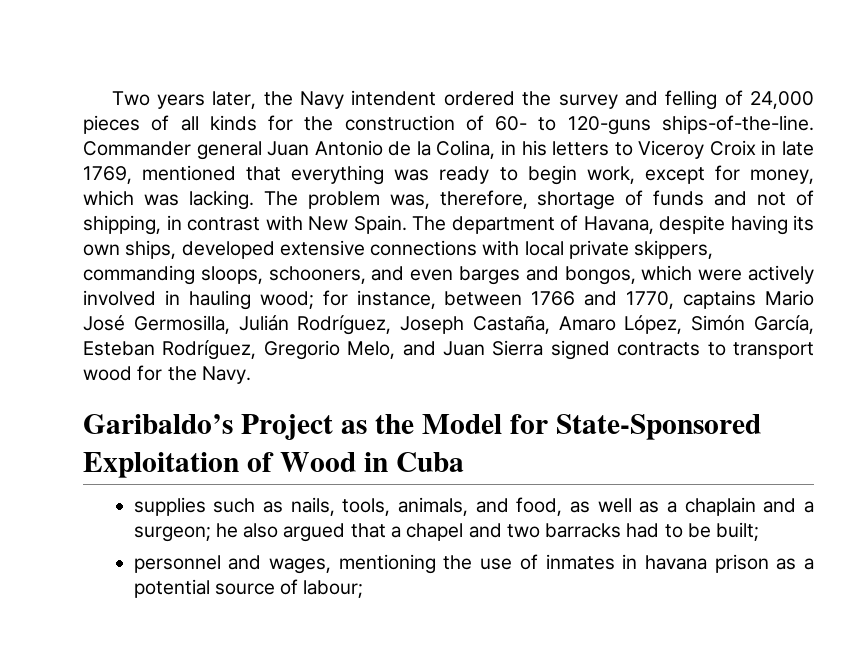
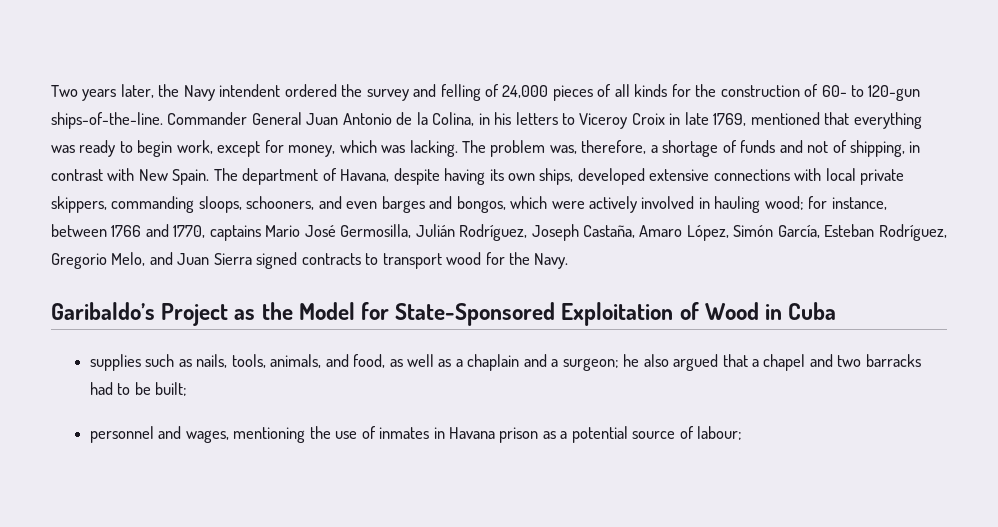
[567,116,651,135] 120-guns -> [868,85,921,101] 120-gun
[196,141,262,160] general -> [251,112,302,125] General
(528, 199) none -> [650,145,658,153] a
[644,555,707,570] havana -> [448,427,495,439] Havana

